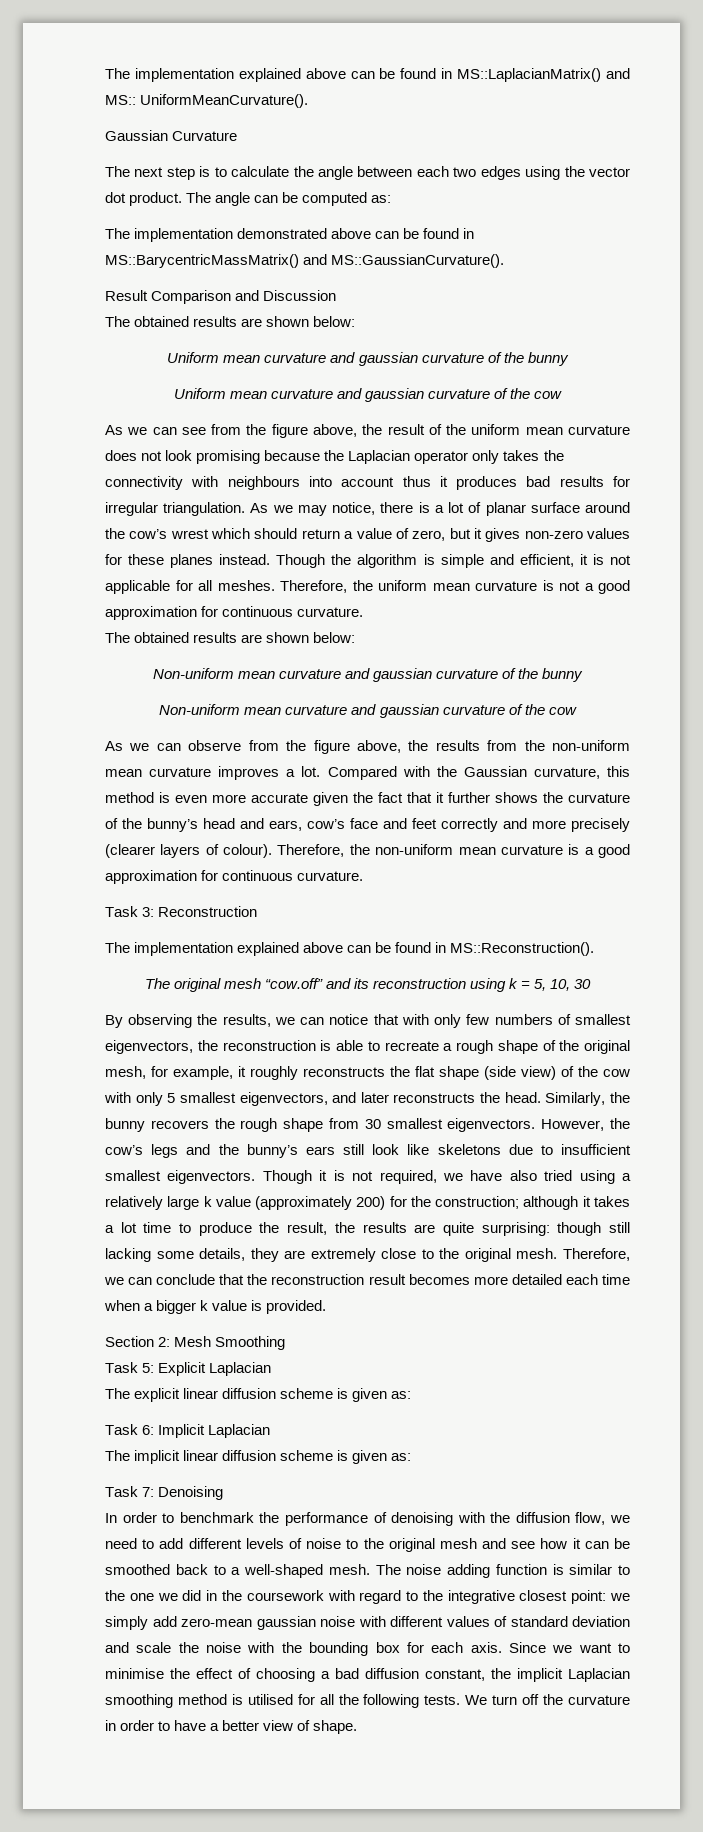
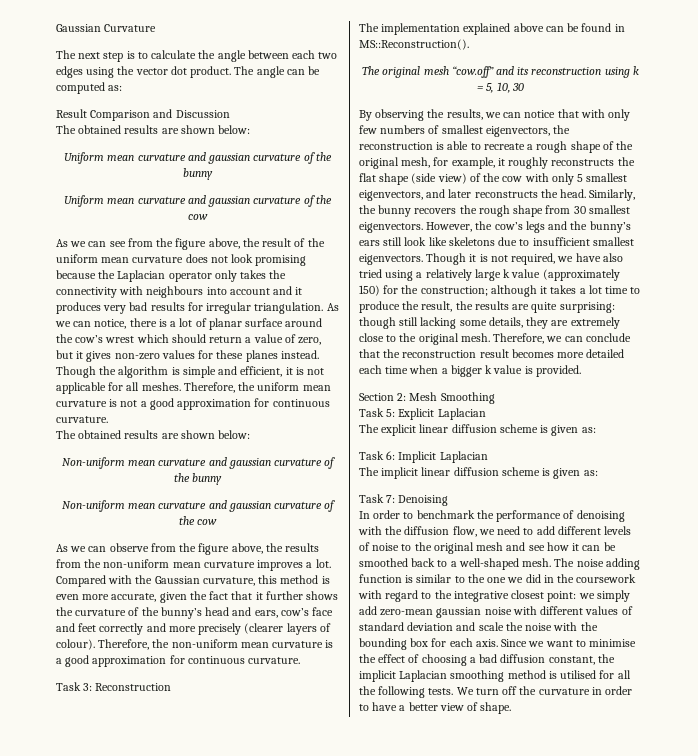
[105,68,630,82] [105,94,309,108] The implementation explained above can be found in MS::LaplacianMatrix() and MS:: UniformMeanCurvature(). // -> (56, 28) none
[105,228,475,242] [105,254,505,268] // The implementation demonstrated above can be found in MS::BarycentricMassMatrix() and MS::GaussianCurvature(). -> (123, 88) none
[402,476,431,487] thus -> [273,286,293,295] and
(518, 483) none -> [103,305,127,314] very
[297,505,327,516] may -> [73,321,92,327] can
[251,793,308,803] accurate -> [111,593,157,602] accurate,
[356,1196,386,1210] 200) -> [359,285,380,296] 150)

